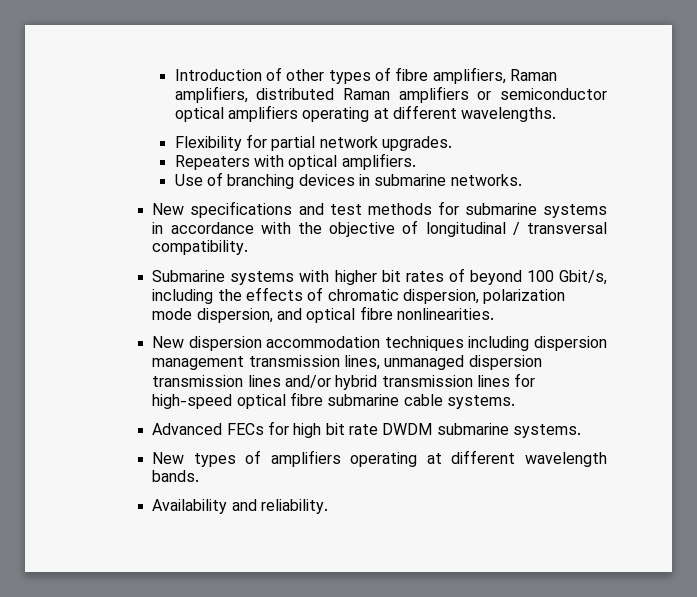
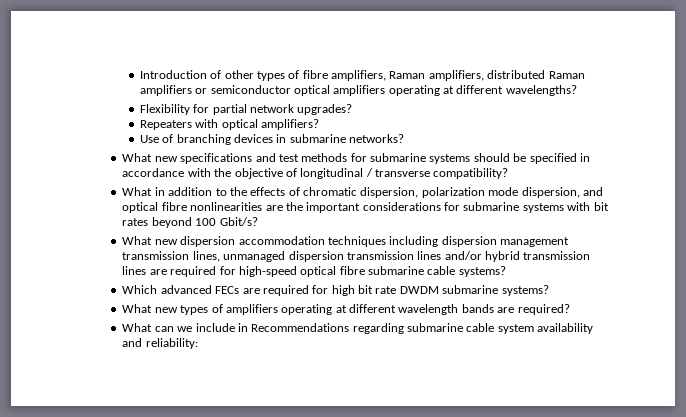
[461,107,557,122] wavelengths. -> [505,85,577,96] wavelengths?
[381,136,452,151] upgrades. -> [297,104,353,115] upgrades?
[341,153,416,170] amplifiers. -> [260,119,319,130] amplifiers?
[450,174,522,186] [152,203,185,215] networks. // New -> [349,134,405,143] [122,153,178,162] networks? // What new
(607, 211) none -> [473,153,577,164] should be specified
[527,222,608,234] [152,240,249,255] [152,268,607,285] [152,289,214,304] transversal compatibility. // Submarine systems with higher bit rates of beyond 100 Gbit/s, including -> [375,168,509,179] [122,187,227,196] transverse compatibility? // What in addition to
[396,308,494,320] [152,336,185,348] nonlinearities. // New -> [190,202,609,213] [122,217,258,228] [122,236,178,245] nonlinearities are the important considerations for submarine systems with bit rates beyond 100 Gbit/s? // What new
(510, 381) none -> [149,266,217,277] are required
[446,395,515,409] [152,423,264,435] systems. // Advanced FECs -> [458,266,506,277] [122,285,309,296] systems? // Which advanced FECs are required
[512,424,581,438] [152,452,185,464] systems. // New -> [501,285,549,296] [122,304,178,313] systems? // What new
[152,470,200,482] [152,499,328,514] bands. // Availability and reliability. -> [461,304,570,315] [122,323,594,334] [122,338,198,349] bands are required? // What can we include in Recommendations regarding submarine cable system availability and reliability:

